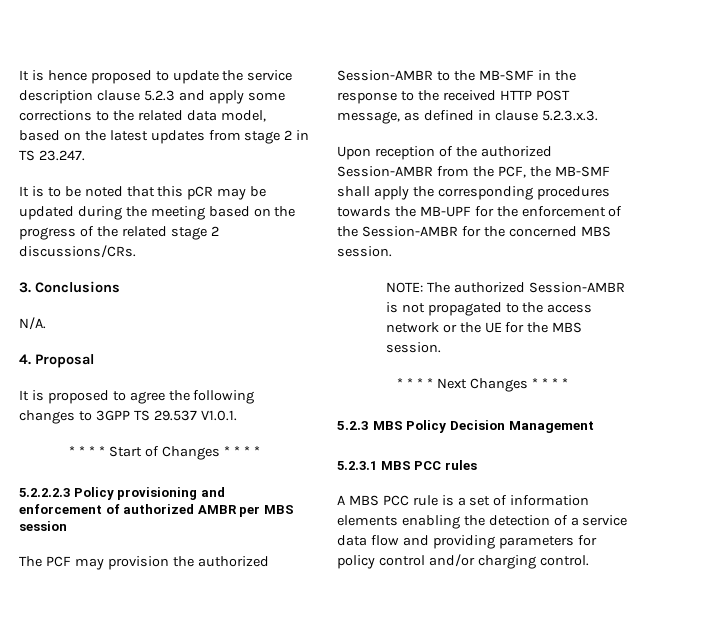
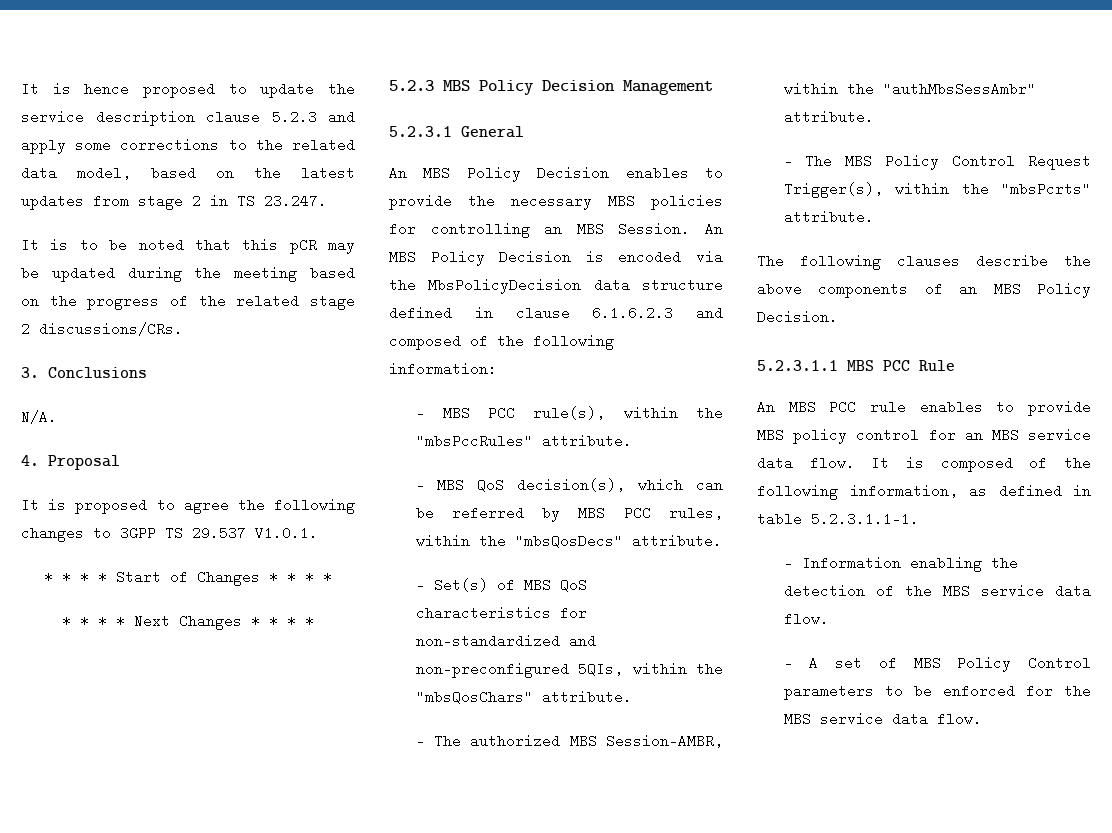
[19,487,225,500] [19,504,294,517] [19,521,67,531] [19,556,269,570] [337,70,576,81] [337,90,570,104] [337,110,598,124] [337,146,552,160] [337,166,610,178] [337,186,610,200] [337,206,623,217] [337,226,611,237] [337,246,392,257] [385,282,625,293] [385,302,593,316] [385,322,583,333] [385,342,441,353] // 5.2.2.2.3 Policy provisioning and enforcement of authorized AMBR per MBS session // The PCF may provision the authorized Session-AMBR to the MB-SMF in the response to the received HTTP POST message, as defined in clause 5.2.3.x.3. // Upon reception of the authorized Session-AMBR from the PCF, the MB-SMF shall apply the corresponding procedures towards the MB-UPF for the enforcement of the Session-AMBR for the concerned MBS session. // NOTE: The authorized Session-AMBR is not propagated to the access network or the UE for the MBS session. -> (332, 577) none
[380,460,477,470] [337,495,590,506] [337,515,628,529] [337,535,597,549] [337,554,589,569] MBS PCC rules // A MBS PCC rule is a set of information elements enabling the detection of a service data flow and providing parameters for policy control and/or charging control. -> [461,126,524,138] [389,166,723,182] [389,194,723,210] [389,222,723,238] [389,250,723,266] [389,278,723,294] [389,306,723,320] [389,334,614,350] [389,362,497,376] [415,406,723,420] [415,434,632,448] [415,478,723,492] [415,506,723,522] [415,534,722,548] [415,578,587,592] [415,606,587,620] [415,634,596,648] [415,662,723,678] [415,690,632,704] [415,734,723,748] [783,82,1036,96] [783,110,874,124] [783,154,1091,170] [783,182,1091,198] [783,210,874,224] [757,254,1091,270] [757,282,1091,298] [757,310,838,324] [757,360,955,371] [757,400,1091,416] [757,428,1091,444] [757,456,1091,472] [757,484,1091,500] [757,512,919,526] [783,556,1018,572] [783,584,1091,598] [783,612,829,626] [783,656,1091,672] [783,684,1091,700] [783,712,982,726] General // An MBS Policy Decision enables to provide the necessary MBS policies for controlling an MBS Session. An MBS Policy Decision is encoded via the MbsPolicyDecision data structure defined in clause 6.1.6.2.3 and composed of the following information: // - MBS PCC rule(s), within the "mbsPccRules" attribute. // - MBS QoS decision(s), which can be referred by MBS PCC rules, within the "mbsQosDecs" attribute. // - Set(s) of MBS QoS characteristics for non-standardized and non-preconfigured 5QIs, within the "mbsQosChars" attribute. // - The authorized MBS Session-AMBR, within the "authMbsSessAmbr" attribute. // - The MBS Policy Control Request Trigger(s), within the "mbsPcrts" attribute. // The following clauses describe the above components of an MBS Policy Decision. // 5.2.3.1.1 MBS PCC Rule // An MBS PCC rule enables to provide MBS policy control for an MBS service data flow. It is composed of the following information, as defined in table 5.2.3.1.1-1. // - Information enabling the detection of the MBS service data flow. // - A set of MBS Policy Control parameters to be enforced for the MBS service data flow.

